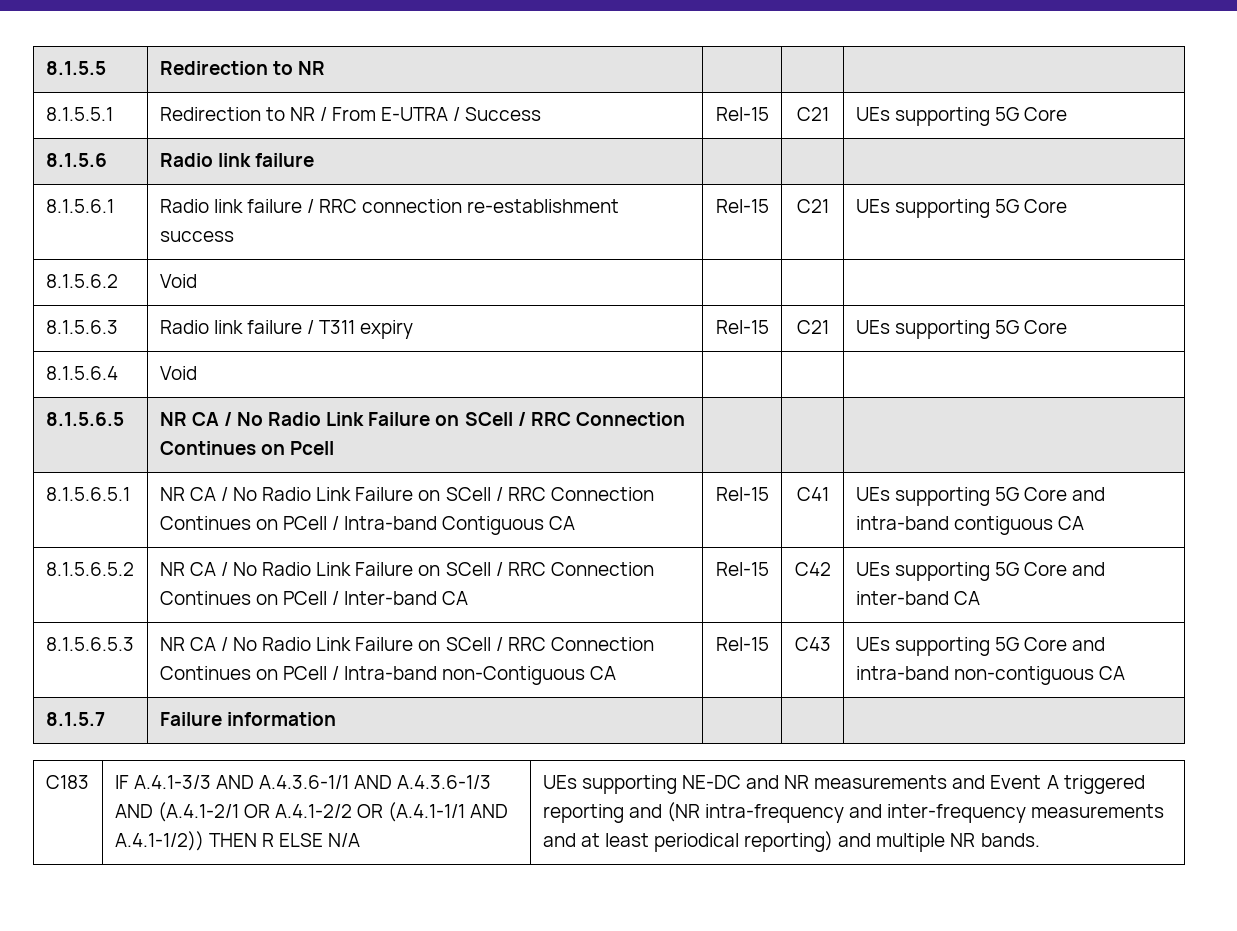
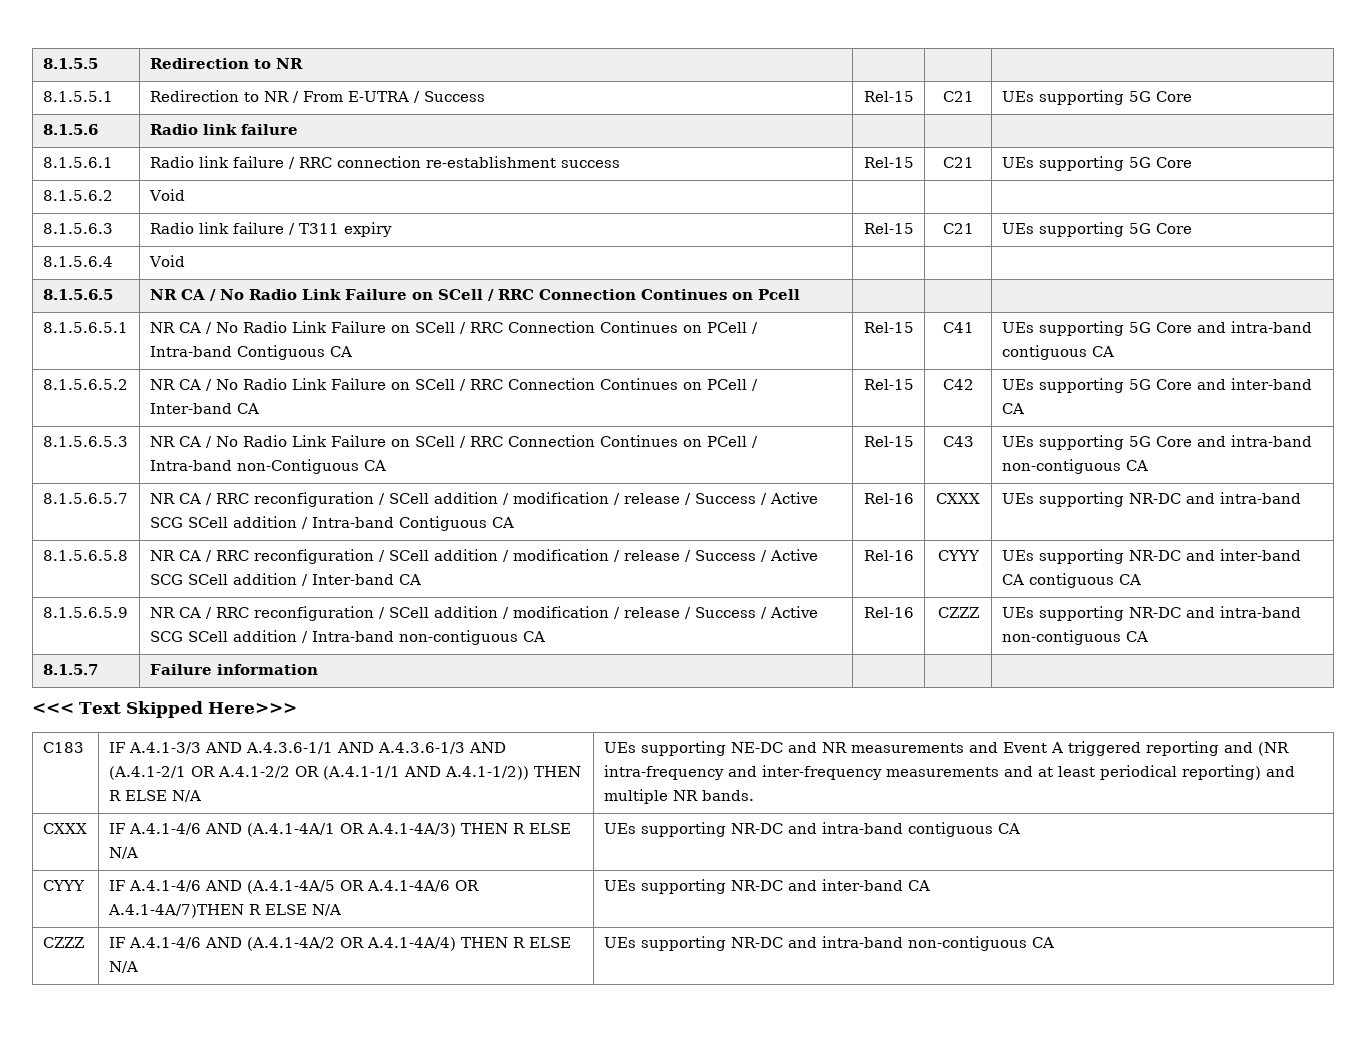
(1125, 673) none -> [42,493,128,504] [149,492,818,507] [149,516,514,531] [863,493,914,504] [936,493,980,504] [1001,492,1301,507] [42,550,128,561] [149,549,818,564] [149,573,421,586] [863,550,914,561] [937,550,980,561] [1001,549,1301,564] [1001,573,1141,588] [42,607,128,618] [149,606,818,621] [149,630,545,645] [863,607,914,618] [937,607,979,618] [1001,606,1301,621] [1001,630,1148,645] // 8.1.5.6.5.7 | NR CA / RRC reconfiguration / SCell addition / modification / release / Success / Active SCG SCell addition / Intra-band Contiguous CA | Rel-16 | CXXX | UEs supporting NR-DC and intra-band // 8.1.5.6.5.8 | NR CA / RRC reconfiguration / SCell addition / modification / release / Success / Active SCG SCell addition / Inter-band CA | Rel-16 | CYYY | UEs supporting NR-DC and inter-band CA contiguous CA // 8.1.5.6.5.9 | NR CA / RRC reconfiguration / SCell addition / modification / release / Success / Active SCG SCell addition / Intra-band non-contiguous CA | Rel-16 | CZZZ | UEs supporting NR-DC and intra-band non-contiguous CA
(336, 719) none -> [32,701,297,718] // <<< Text Skipped Here>>>
(1040, 840) none -> [42,823,87,834] [108,823,571,837] [108,847,138,859] [603,822,1020,837] [42,880,85,891] [108,880,479,894] [107,904,341,918] [603,879,930,894] [42,937,84,948] [108,937,571,951] [108,961,138,973] [603,936,1054,951] // CXXX | IF A.4.1-4/6 AND (A.4.1-4A/1 OR A.4.1-4A/3) THEN R ELSE N/A | UEs supporting NR-DC and intra-band contiguous CA // CYYY | IF A.4.1-4/6 AND (A.4.1-4A/5 OR A.4.1-4A/6 OR A.4.1-4A/7)THEN R ELSE N/A | UEs supporting NR-DC and inter-band CA // CZZZ | IF A.4.1-4/6 AND (A.4.1-4A/2 OR A.4.1-4A/4) THEN R ELSE N/A | UEs supporting NR-DC and intra-band non-contiguous CA

